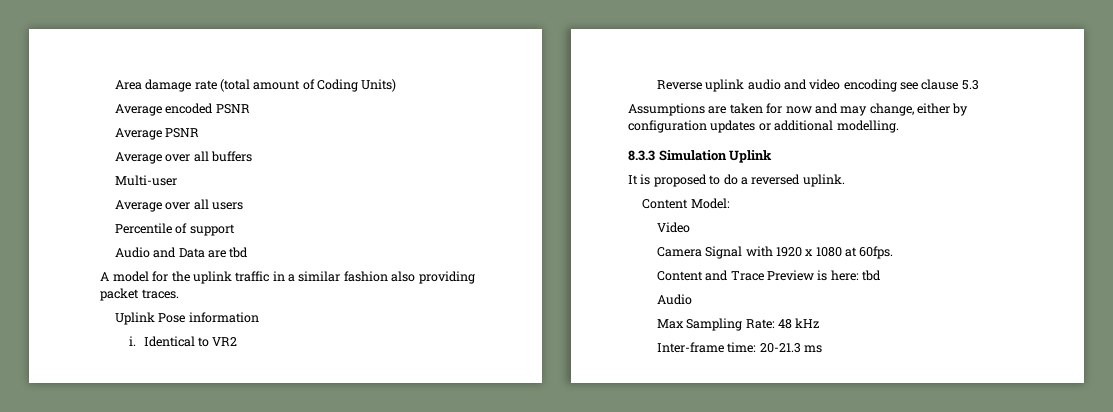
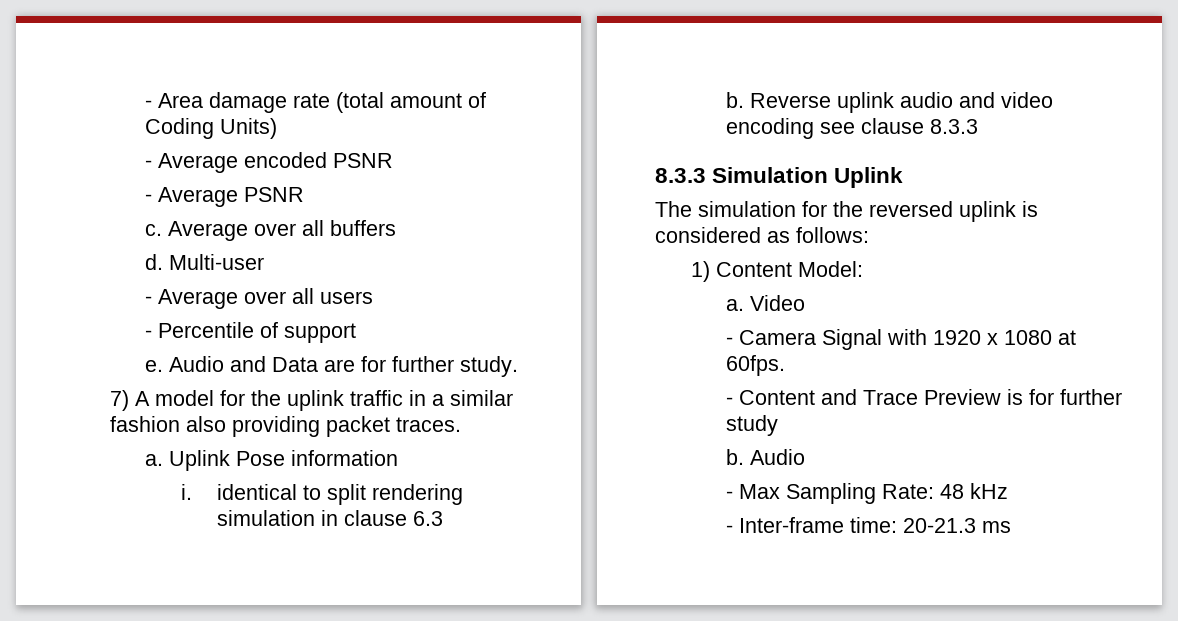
(114, 85) none -> [145,100,153,108] -
(397, 85) none -> [145,160,153,168] -
(250, 109) none -> [145,194,153,202] -
(200, 133) none -> [145,224,163,236] c.
(252, 156) none -> [145,254,164,270] d.
(177, 180) none -> [145,296,153,304] -
(243, 206) none -> [145,330,153,338] -
(235, 230) none -> [145,360,164,372] e.
[229,247,249,258] tbd // -> [361,356,519,377] [109,390,129,411] for further study. // 7)
(179, 294) none -> [145,454,164,466] a.
[143,336,238,347] Identical to VR2 // -> [216,484,463,505] [216,510,443,526] [726,92,745,108] identical to split rendering simulation in clause 6.3 // b.
[961,80,979,90] [628,103,969,116] [628,120,899,133] [628,150,773,163] [628,174,845,187] 5.3 // Assumptions are taken for now and may change, either by configuration updates or additional modelling. // 8.3.3 Simulation Uplink // It is proposed to do a reversed uplink. // -> [930,119,979,134] [655,167,904,188] [655,201,1038,222] [655,227,869,243] [690,261,710,282] 8.3.3 // 8.3.3 Simulation Uplink // The simulation for the reversed uplink is considered as follows: // 1)
(730, 203) none -> [726,299,745,311] a.
(690, 227) none -> [726,337,734,345] -
(894, 252) none -> [726,397,734,405] -
[830,270,882,281] here: tbd // -> [1029,389,1123,405] [726,415,779,436] [726,449,745,465] for further study // b.
(692, 299) none -> [726,491,734,499] -
(820, 323) none -> [726,525,734,533] -

